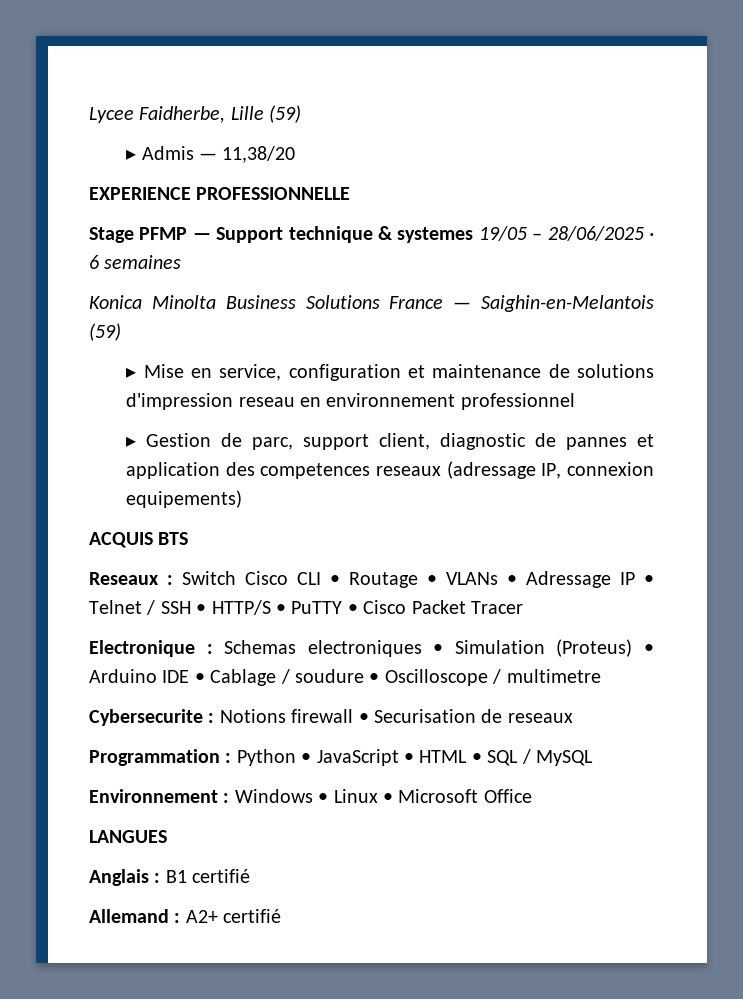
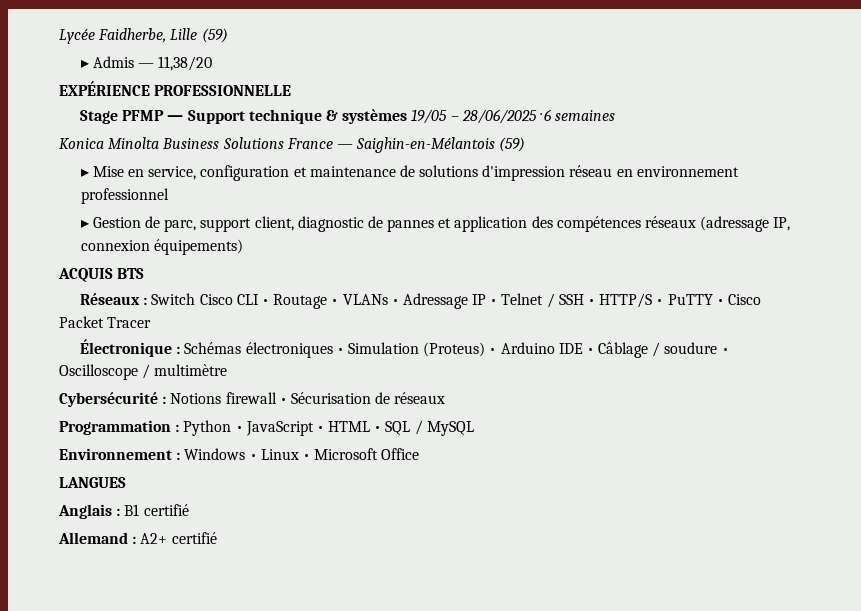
[89,107,134,123] Lycee -> [59,29,95,44] Lycée
[89,187,191,200] EXPERIENCE -> [59,81,150,96] EXPÉRIENCE
[397,227,474,243] systemes -> [342,109,408,124] systèmes
[480,295,654,312] Saighin-en-Melantois -> [356,137,496,153] Saighin-en-Mélantois
[238,397,295,407] reseau -> [569,165,613,177] réseau
[260,463,442,479] competences reseaux -> [556,216,697,232] compétences réseaux
[126,490,243,508] equipements) -> [153,239,243,255] équipements)
[89,572,159,585] Reseaux -> [80,293,141,305] Réseaux
[89,640,422,657] Electronique : Schemas electroniques -> [80,339,333,358] Électronique : Schémas électroniques
[210,669,277,686] Cablage -> [598,342,649,358] Câblage
[506,669,601,683] [89,709,203,726] multimetre // Cybersecurite -> [154,364,228,376] [59,392,158,407] multimètre // Cybersécurité
[374,709,573,723] Securisation de reseaux -> [290,392,446,404] Sécurisation de réseaux

